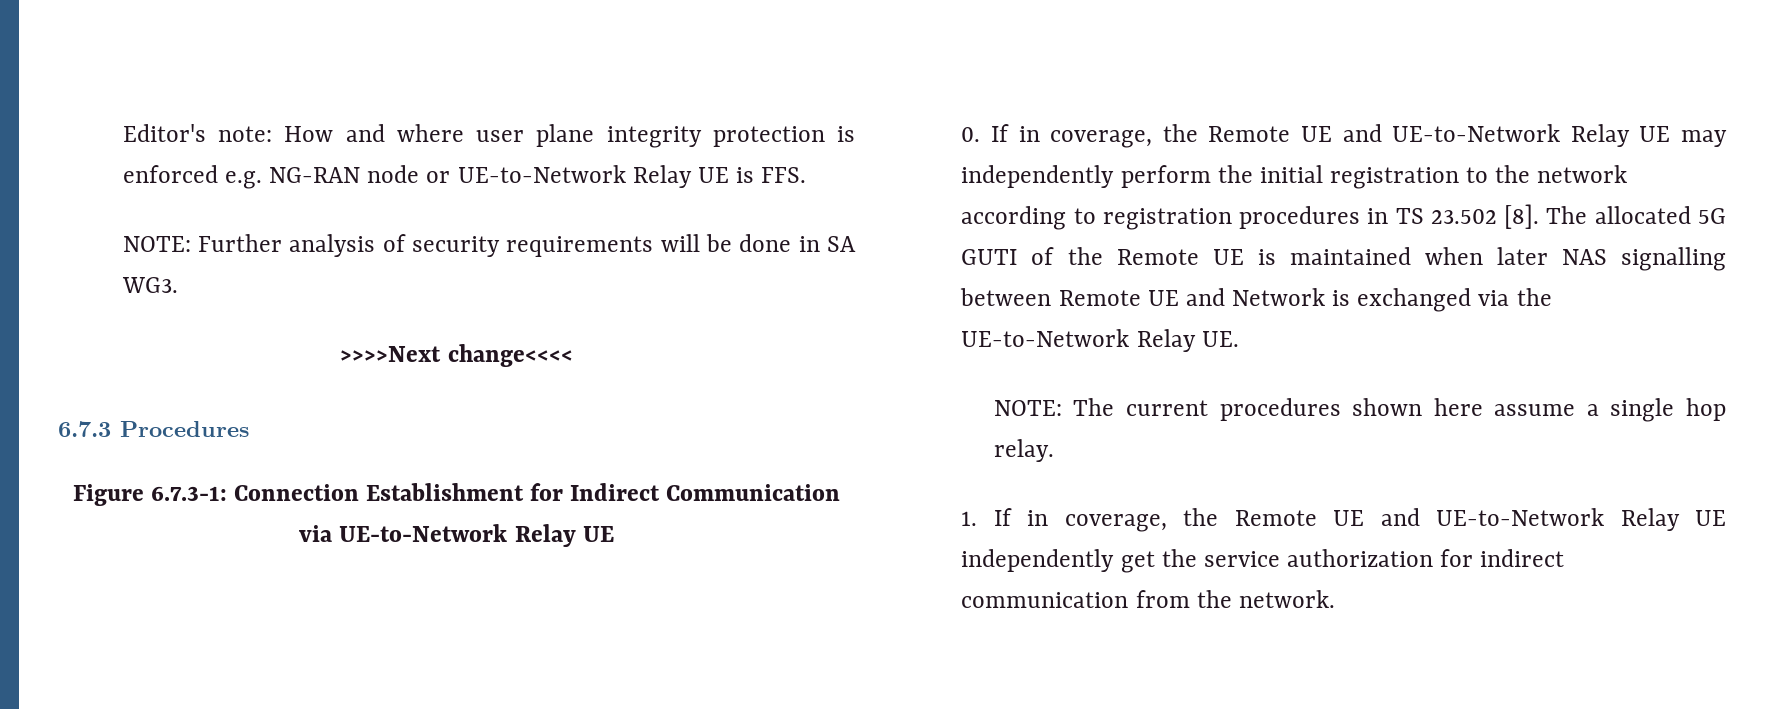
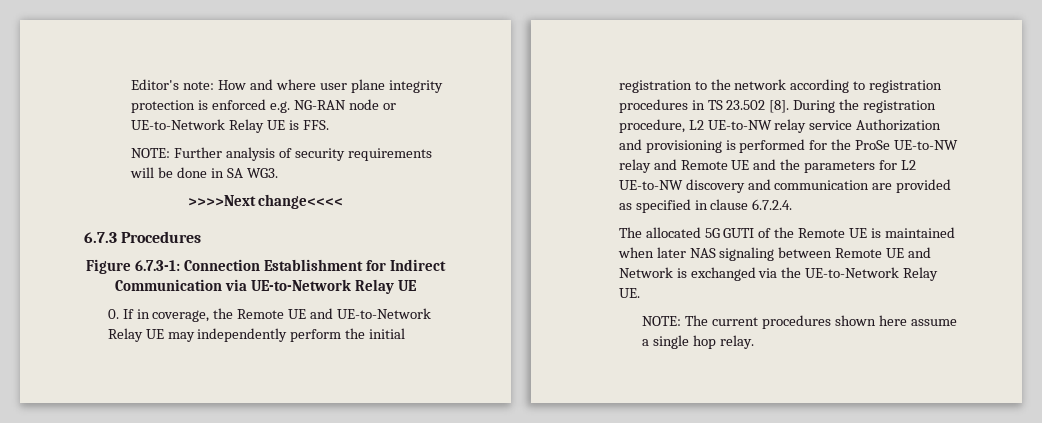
(1540, 216) none -> [793,99,937,113] [618,119,942,133] [618,139,959,153] [618,159,917,173] [618,179,952,193] [618,199,793,213] During the registration procedure, L2 UE-to-NW relay service Authorization and provisioning is performed for the ProSe UE-to-NW relay and Remote UE and the parameters for L2 UE-to-NW discovery and communication are provided as specified in clause 6.7.2.4. //
[1621,247,1726,271] signalling -> [719,247,775,261] signaling
[961,508,1726,532] [961,549,1565,573] [961,590,1335,608] // 1. If in coverage, the Remote UE and UE-to-Network Relay UE independently get the service authorization for indirect communication from the network. -> (755, 342) none

